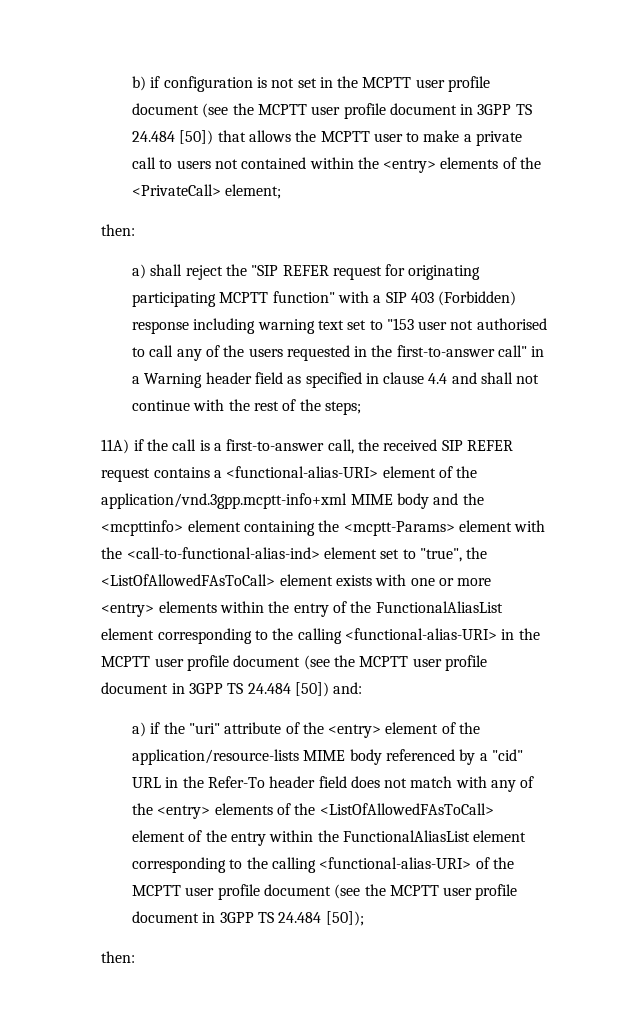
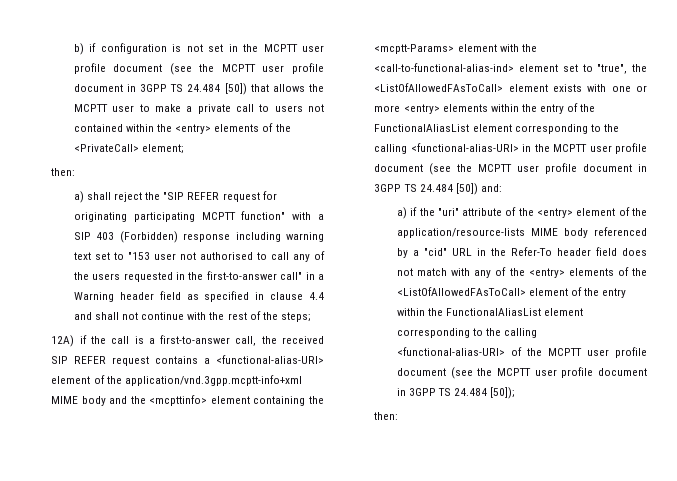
[101,439,130,454] 11A) -> [51,335,75,347] 12A)

